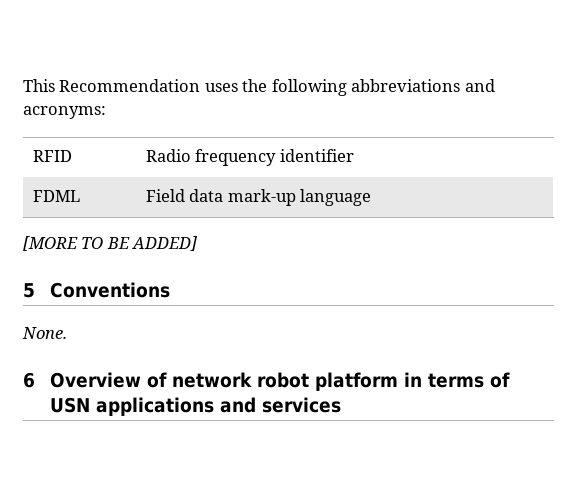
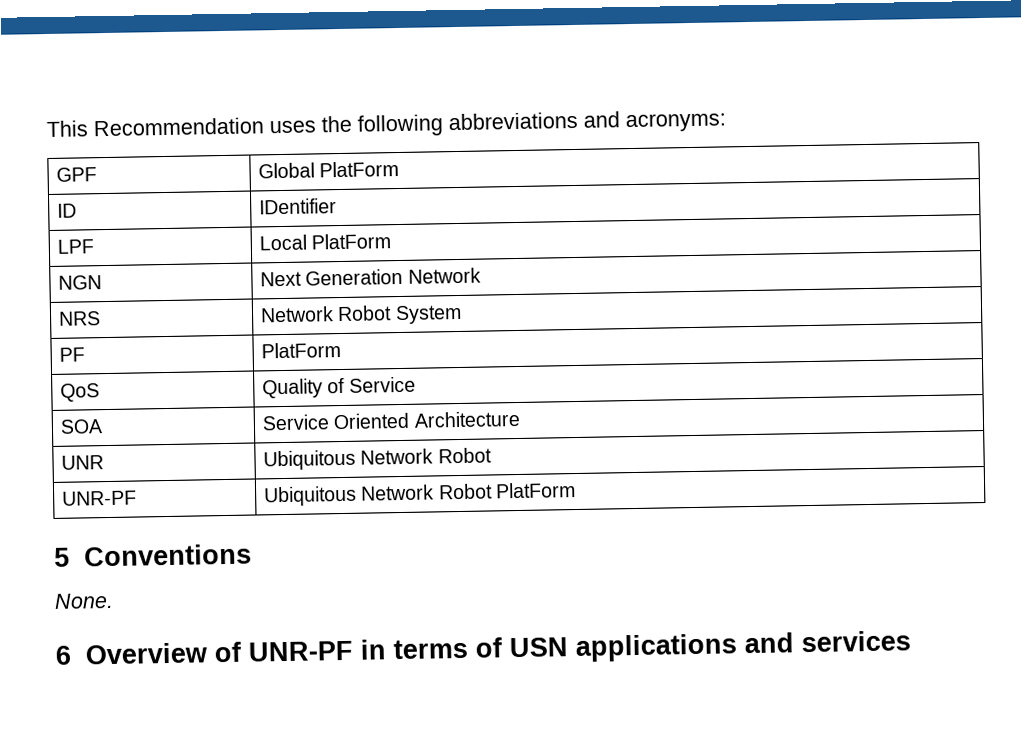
[32,150,72,162] [145,149,354,166] [32,190,80,202] [145,189,372,206] [23,236,198,251] RFID | Radio frequency identifier // FDML | Field data mark-up language // [MORE TO BE ADDED] -> [56,167,98,182] [258,160,400,179] [57,203,78,218] [259,198,338,215] [57,239,95,254] [259,233,392,251] [58,275,103,290] [260,267,481,287] [58,311,102,326] [260,304,462,325] [59,347,86,362] [261,341,342,359] [60,383,101,402] [262,376,416,399] [60,419,104,434] [262,410,520,431] [61,455,105,470] [263,447,492,471] [62,490,138,506] [264,482,576,507] GPF | Global PlatForm // ID | IDentifier // LPF | Local PlatForm // NGN | Next Generation Network // NRS | Network Robot System // PF | PlatForm // QoS | Quality of Service // SOA | Service Oriented Architecture // UNR | Ubiquitous Network Robot // UNR-PF | Ubiquitous Network Robot PlatForm
[171,372,398,391] network robot platform -> [247,640,353,662] UNR-PF

